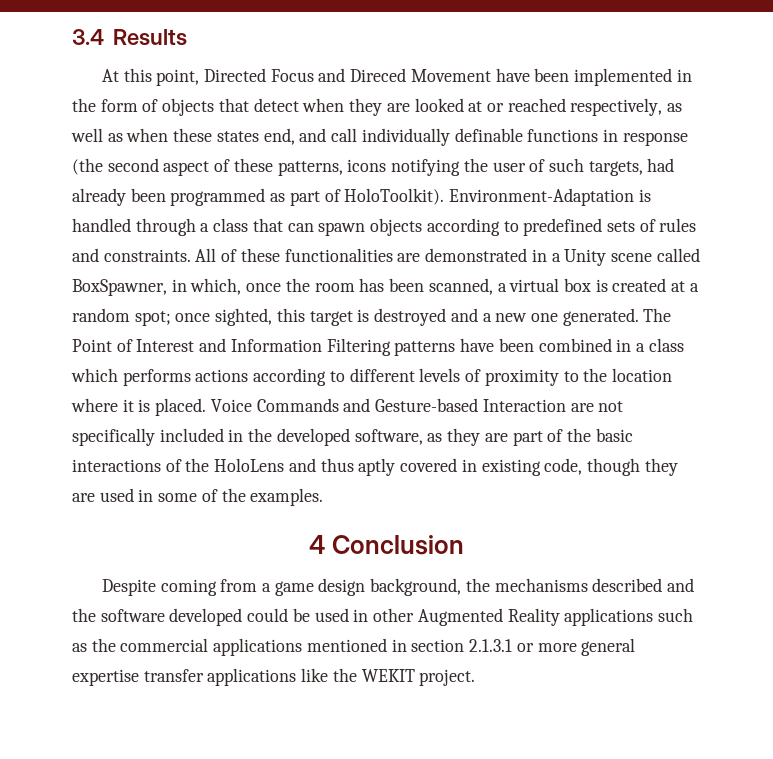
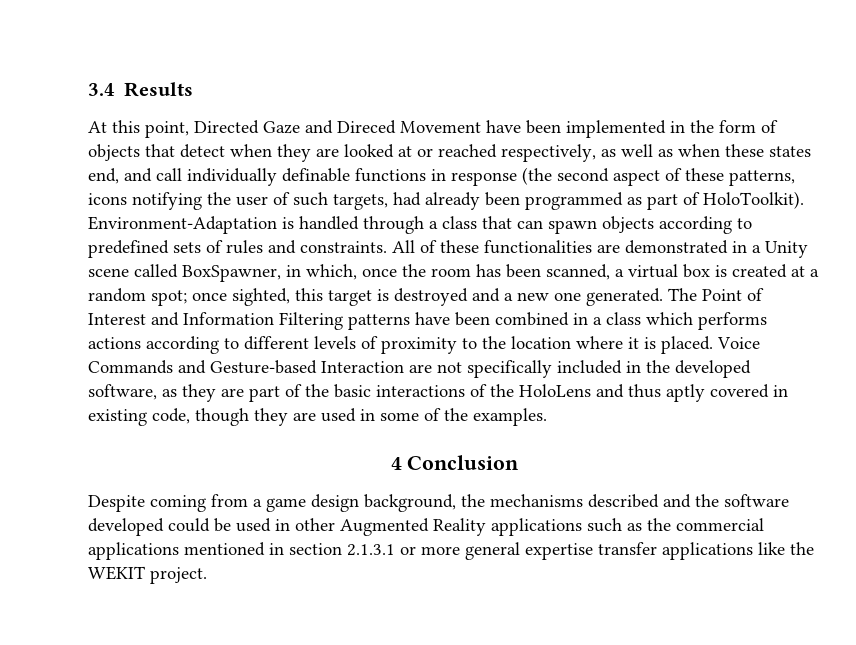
[270,69,314,82] Focus -> [263,121,300,134] Gaze

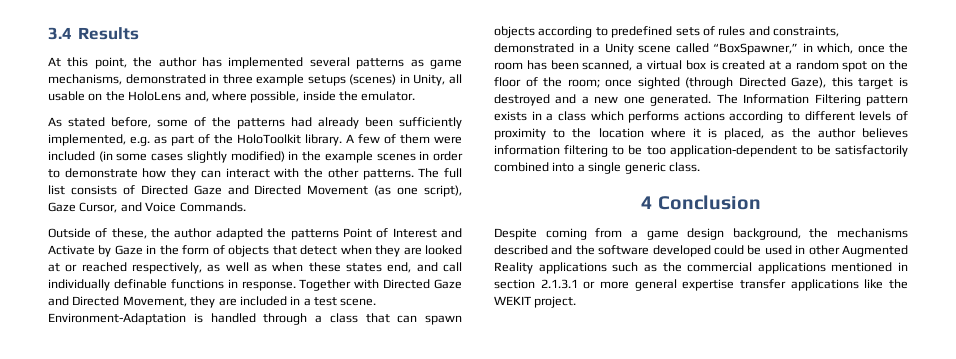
[194,120,666,138] Directed Gaze and Direced Movement have been implemented -> [133,57,462,69] [48,74,462,86] [48,91,416,103] [48,117,462,129] [48,134,462,146] [48,151,464,163] [48,168,463,180] [48,185,462,197] [48,202,246,213] [48,228,463,240] [48,245,143,257] the author has implemented several patterns as game mechanisms, demonstrated in three example setups (scenes) in Unity, all usable on the HoloLens and, where possible, inside the emulator. // As stated before, some of the patterns had already been sufficiently implemented, e.g. as part of the HoloToolkit library. A few of them were included (in some cases slightly modified) in the example scenes in order to demonstrate how they can interact with the other patterns. The full list consists of Directed Gaze and Directed Movement (as one script), Gaze Cursor, and Voice Commands. // Outside of these, the author adapted the patterns Point of Interest and Activate by Gaze
[451,167,795,186] [88,191,804,210] response (the second aspect of these patterns, icons notifying the user of such targets, had already been programmed as part of HoloToolkit). -> [241,279,462,291] [48,296,377,308] response. Together with Directed Gaze and Directed Movement, they are included in a test scene.
[300,240,620,254] constraints. All of these functionalities are -> [773,26,839,37] constraints,
[182,265,281,282] BoxSpawner, -> [713,43,798,55] “BoxSpawner,”
[151,288,290,306] spot; once sighted, -> [842,60,908,72] [494,77,827,89] spot on the floor of the room; once sighted (through Directed Gaze),
[702,288,764,301] [88,312,569,330] Point of Interest and Information Filtering patterns have been combined -> [743,94,908,106] [494,111,527,121] Information Filtering pattern exists
[661,336,760,354] [88,360,751,378] [88,384,788,402] [88,408,547,426] placed. Voice Commands and Gesture-based Interaction are not specifically included in the developed software, as they are part of the basic interactions of the HoloLens and thus aptly covered in existing code, though they are used in some of the examples. -> [724,128,908,140] [494,145,908,157] [494,162,700,174] placed, as the author believes information filtering to be too application-dependent to be satisfactorily combined into a single generic class.

